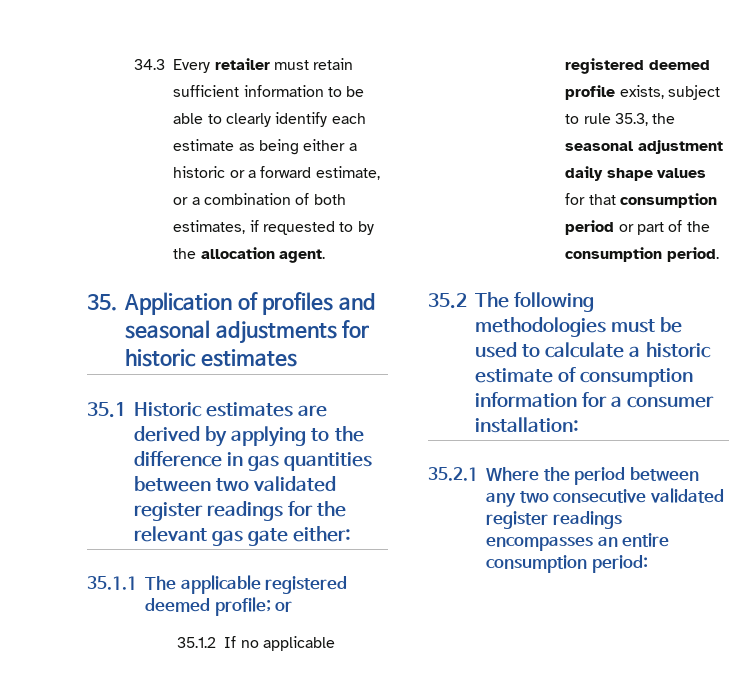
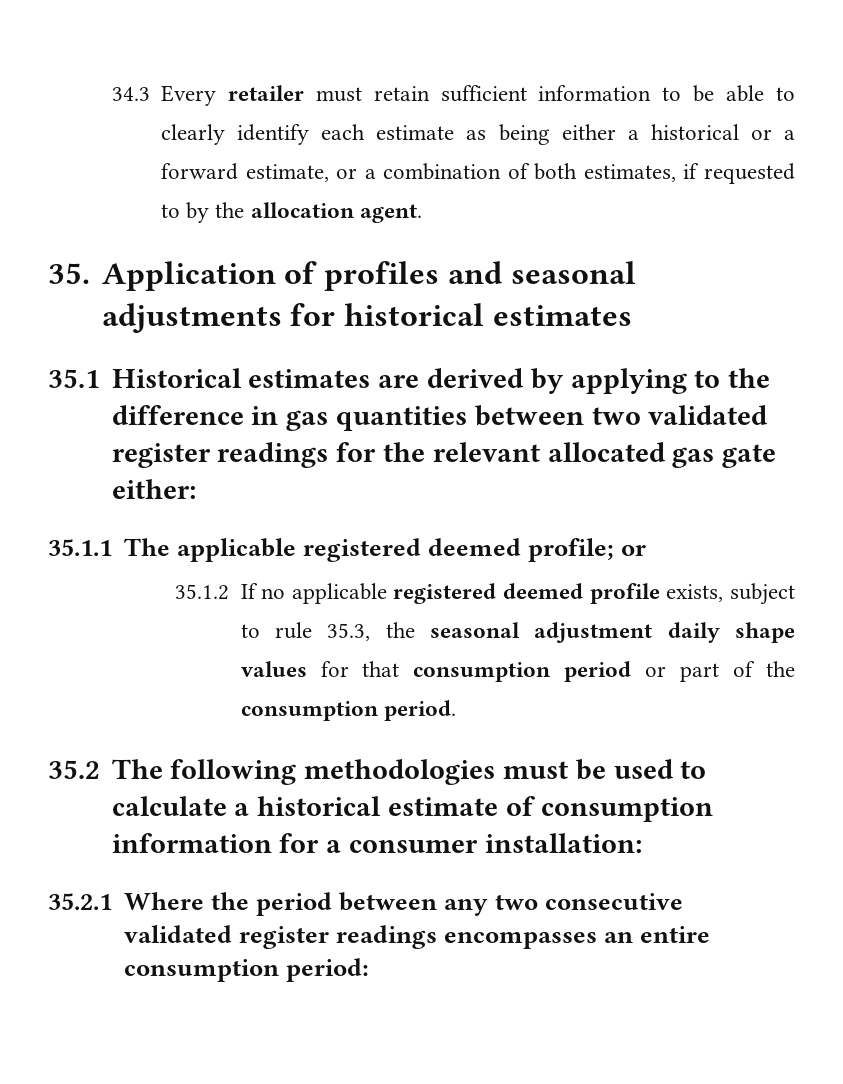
[173,166,226,178] historic -> [650,124,739,140] historical
[125,349,196,367] historic -> [344,303,485,326] historical
[134,402,202,417] Historic -> [111,368,242,388] Historical
(207, 534) none -> [547,442,665,462] allocated
[645,342,711,358] historic -> [257,796,382,816] historical

